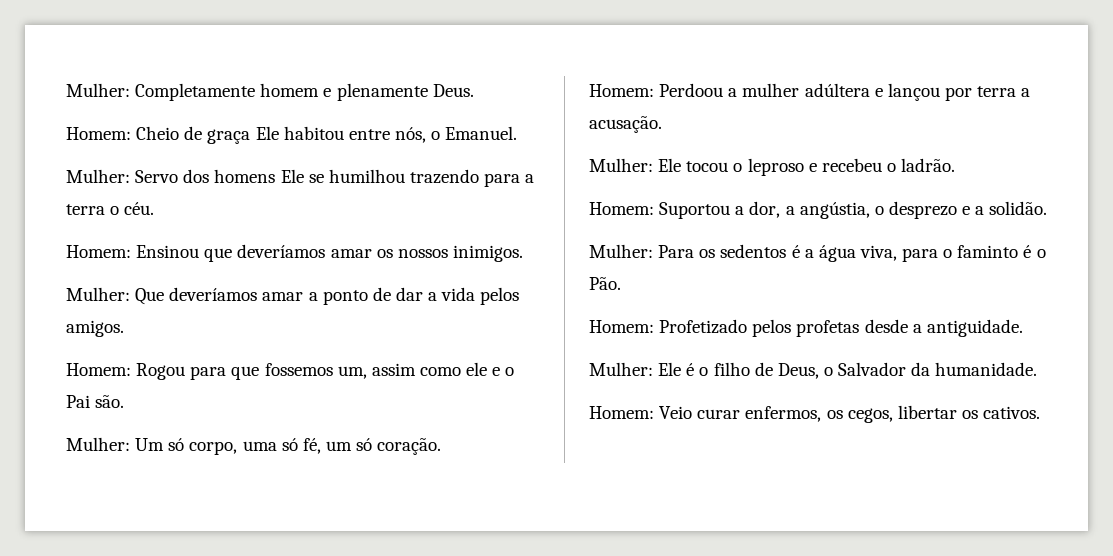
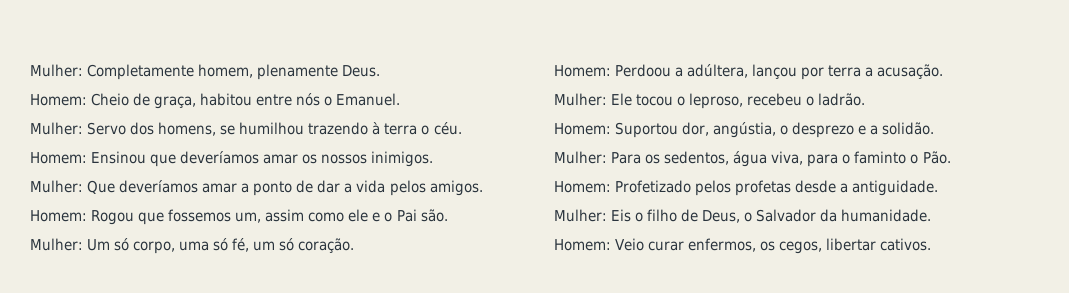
[260,83,332,97] homem e -> [198,64,254,78] homem,
[207,126,279,144] graça Ele -> [154,96,197,109] graça,
[394,127,426,143] nós, -> [296,93,321,106] nós
[214,169,304,183] homens Ele -> [158,122,217,136] homens,
[484,173,535,187] para a -> [372,122,381,135] à
[190,366,227,380] para -> (135, 217) none
[742,83,883,97] mulher adúltera e -> [687,64,749,78] adúltera,
[747,158,817,176] leproso e -> [689,93,744,109] leproso,
[735,201,795,218] a dor, a -> [682,122,710,136] dor,
[720,244,814,258] sedentos é a -> [664,151,730,165] sedentos,
[1023,245,1032,258] é -> (907, 157) none
[658,362,695,376] Ele é -> [611,209,632,222] Eis
[961,410,978,419] os -> (877, 244) none

